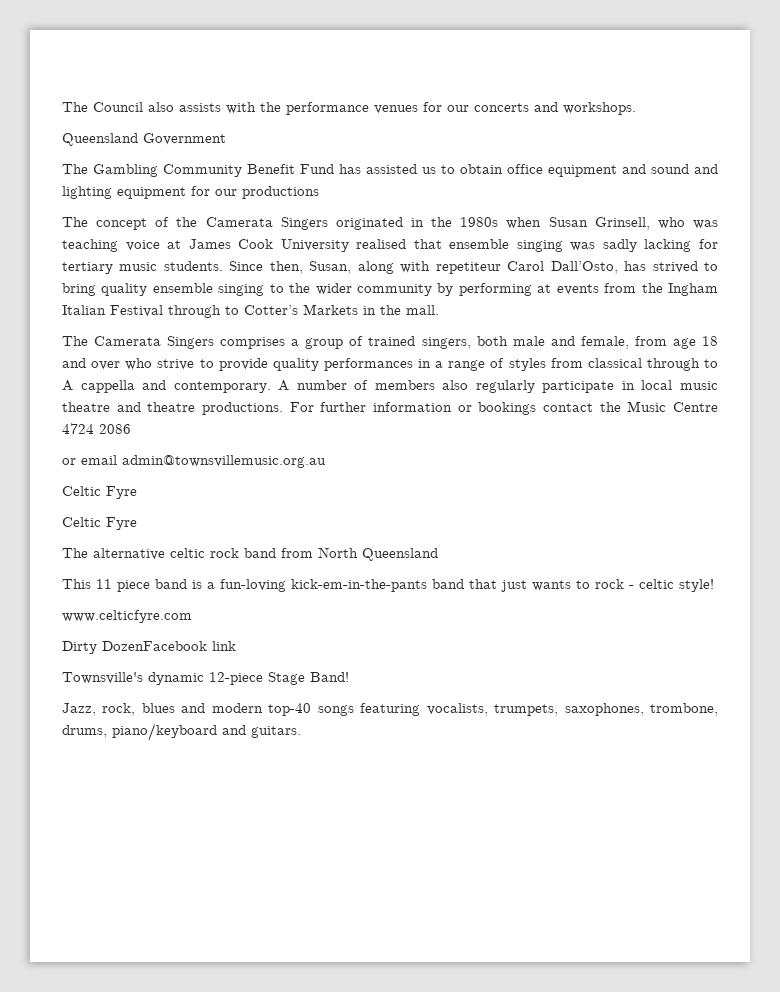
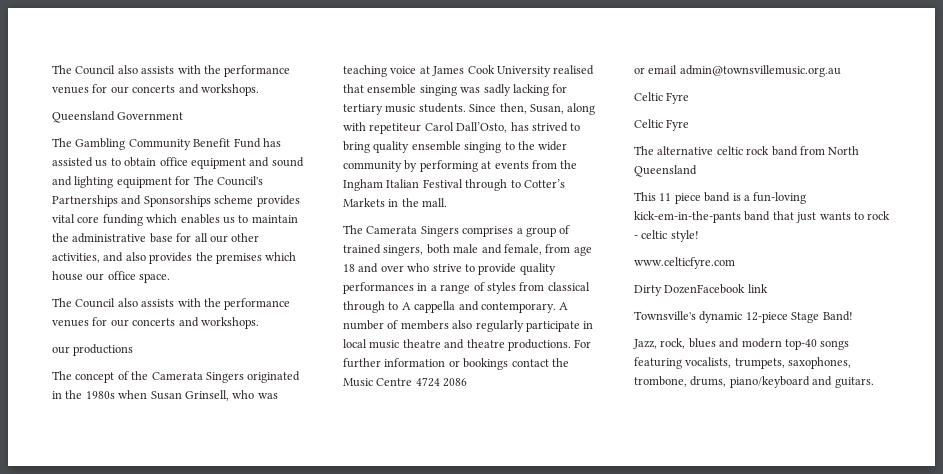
(210, 191) none -> [193,176,263,186] [52,195,300,207] [52,214,298,226] [52,233,260,243] [52,252,297,264] [52,271,171,283] [52,298,291,310] [52,317,259,329] The Council's Partnerships and Sponsorships scheme provides vital core funding which enables us to maintain the administrative base for all our other activities, and also provides the premises which house our office space. // The Council also assists with the performance venues for our concerts and workshops. //

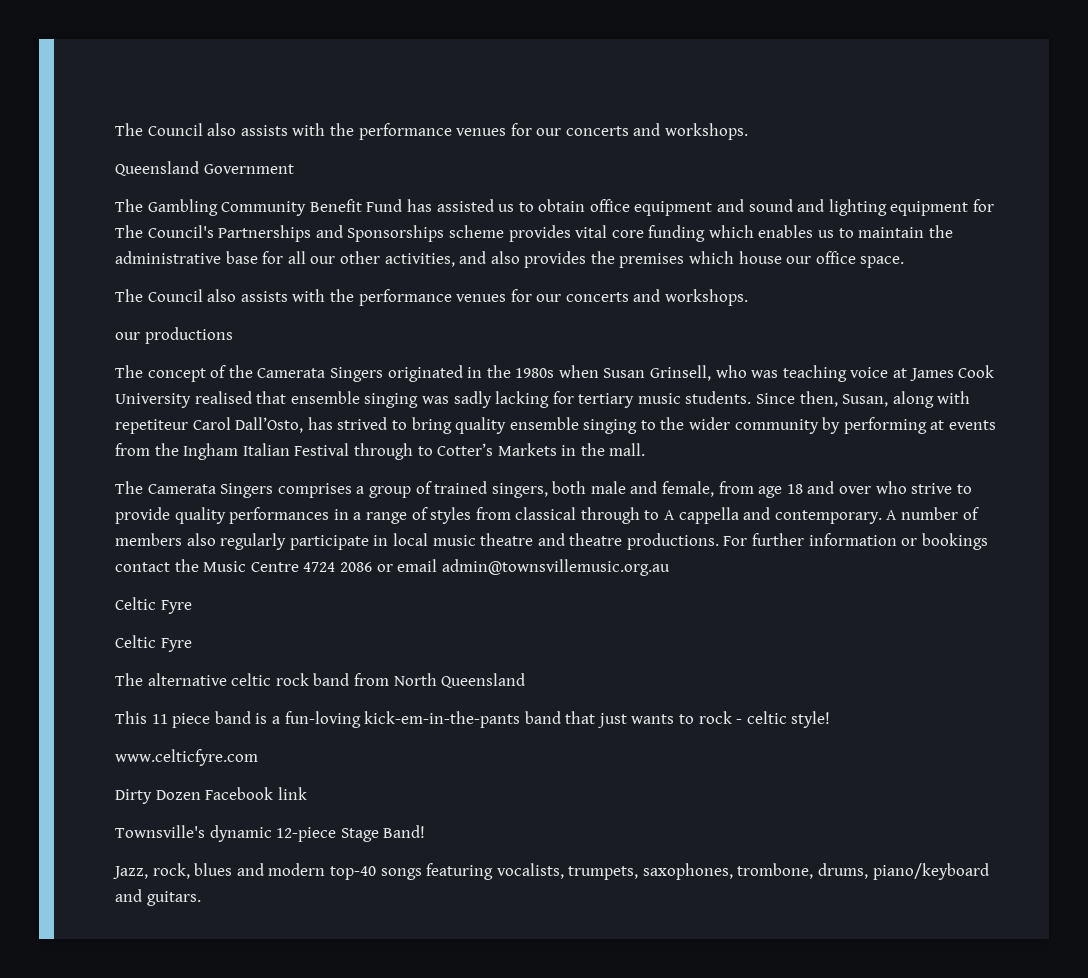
(468, 382) // -> (372, 567) none
[664,284,746,294] DozenFacebook -> [155,787,274,800] Dozen Facebook

